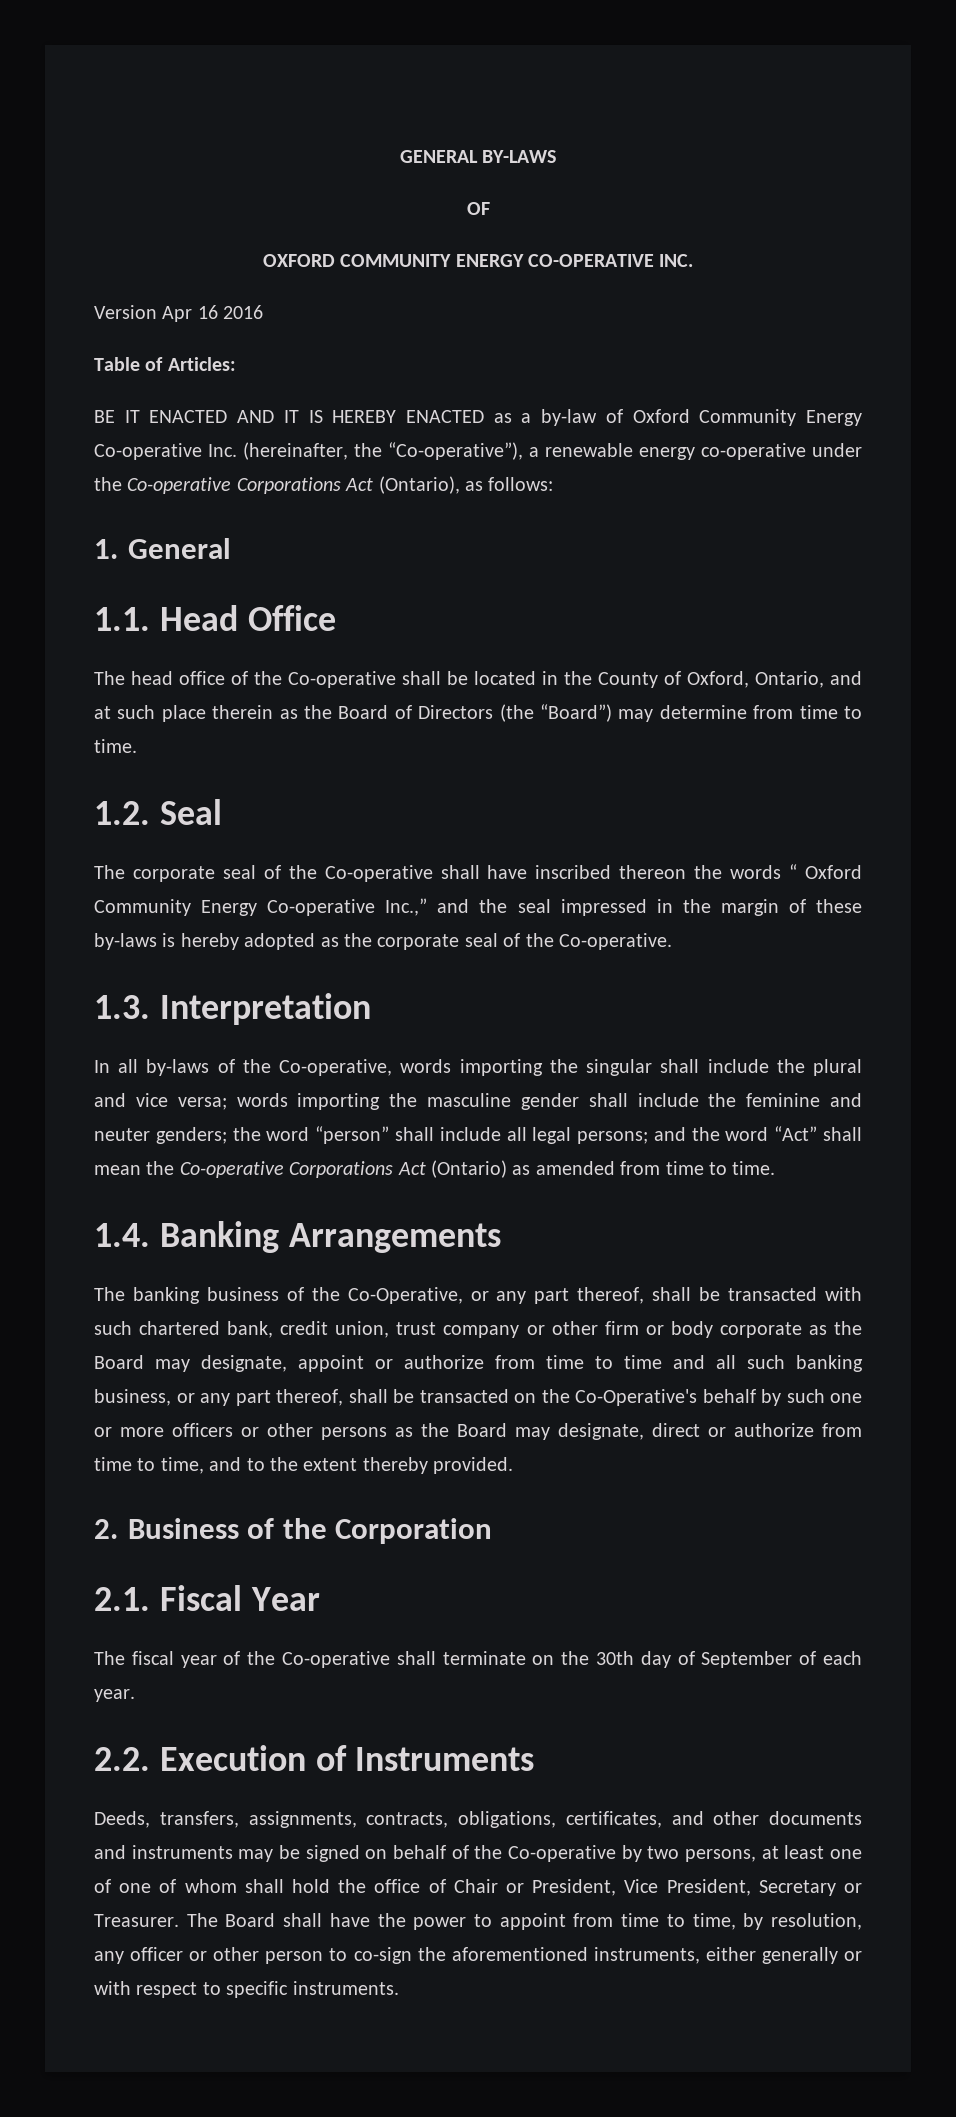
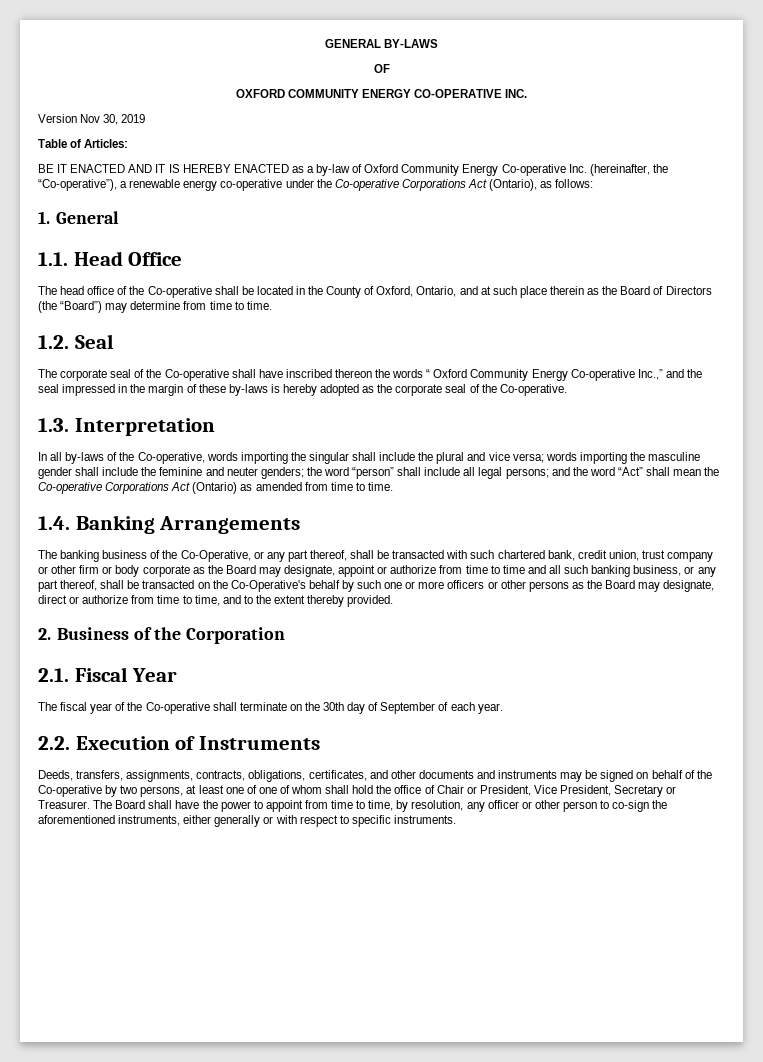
[162,305,264,322] Apr 16 2016 -> [80,114,146,125] Nov 30, 2019

